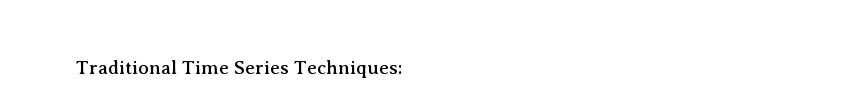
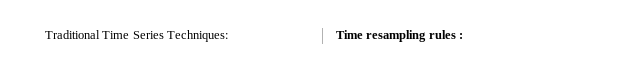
(403, 69) none -> [336,30,464,42] // Time resampling rules :

